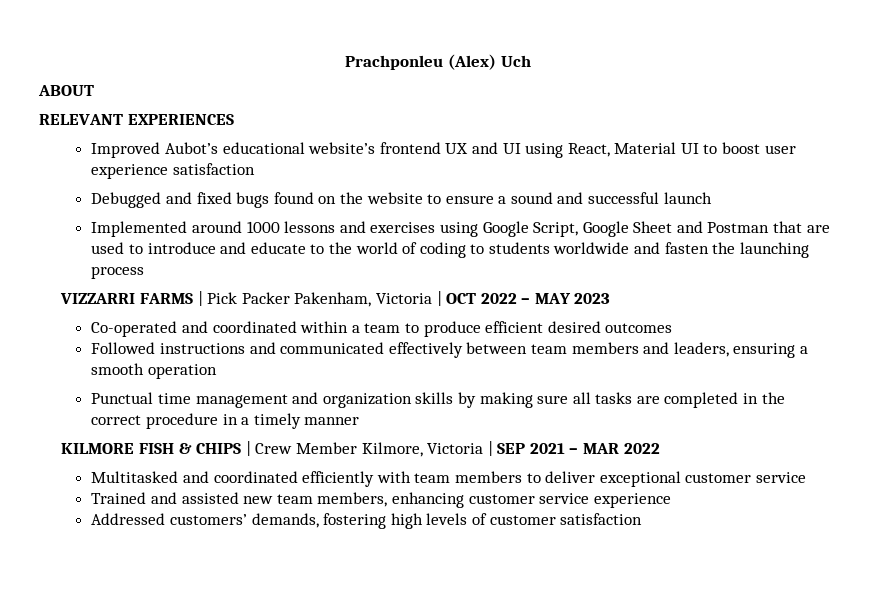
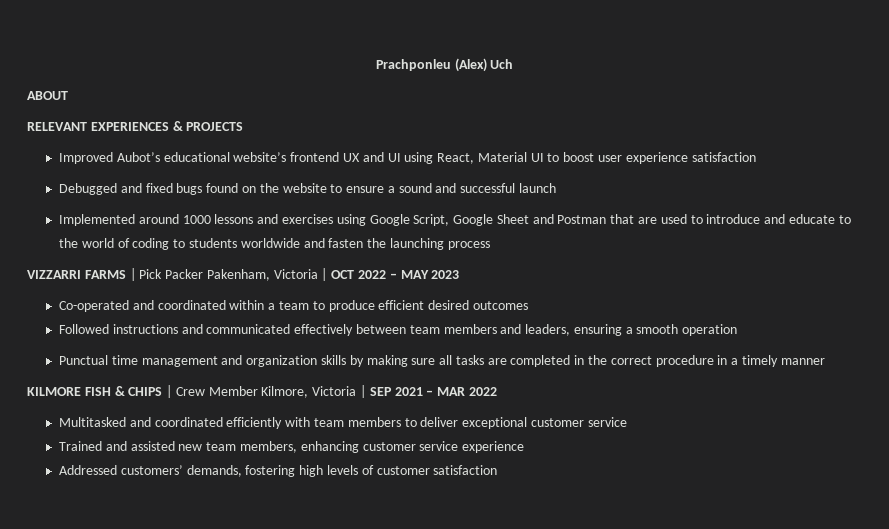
(234, 119) none -> [172,121,244,131] & PROJECTS

